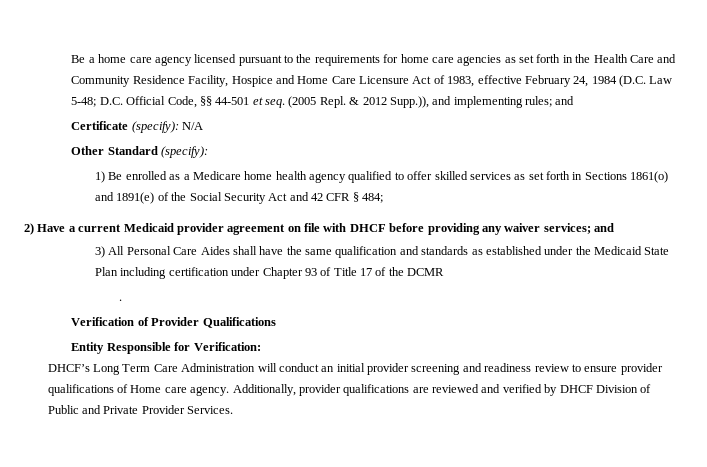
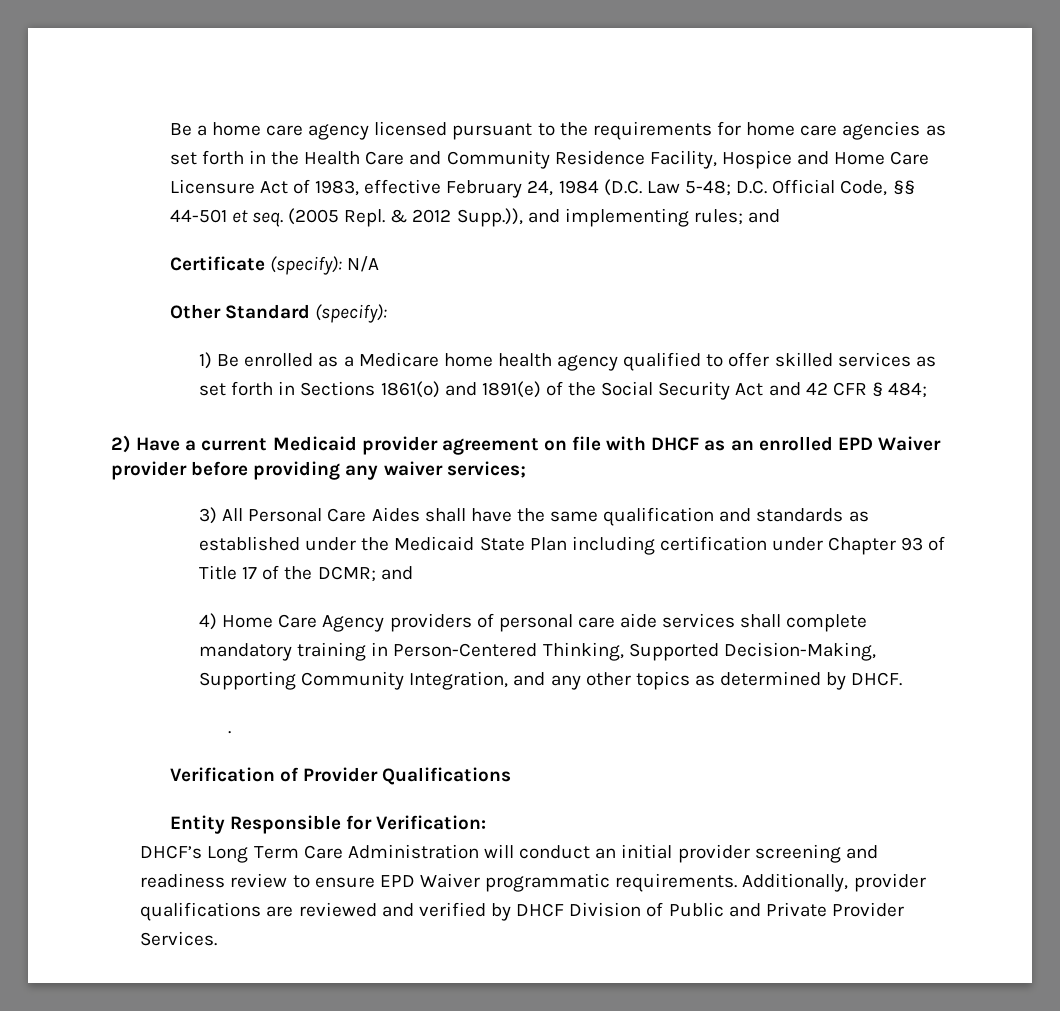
(386, 228) none -> [704,436,941,451] [111,461,187,480] as an enrolled EPD Waiver provider
[594,223,614,232] and -> (526, 469) none
[407,268,445,276] DCMR -> [317,566,413,582] [199,613,868,632] [199,642,876,661] [199,671,903,690] DCMR; and // 4) Home Care Agency providers of personal care aide services shall complete mandatory training in Person-Centered Thinking, Supported Decision-Making, Supporting Community Integration, and any other topics as determined by DHCF.
[620,363,663,375] [47,384,230,396] provider qualifications of Home care agency. -> [379,873,738,892] EPD Waiver programmatic requirements.

